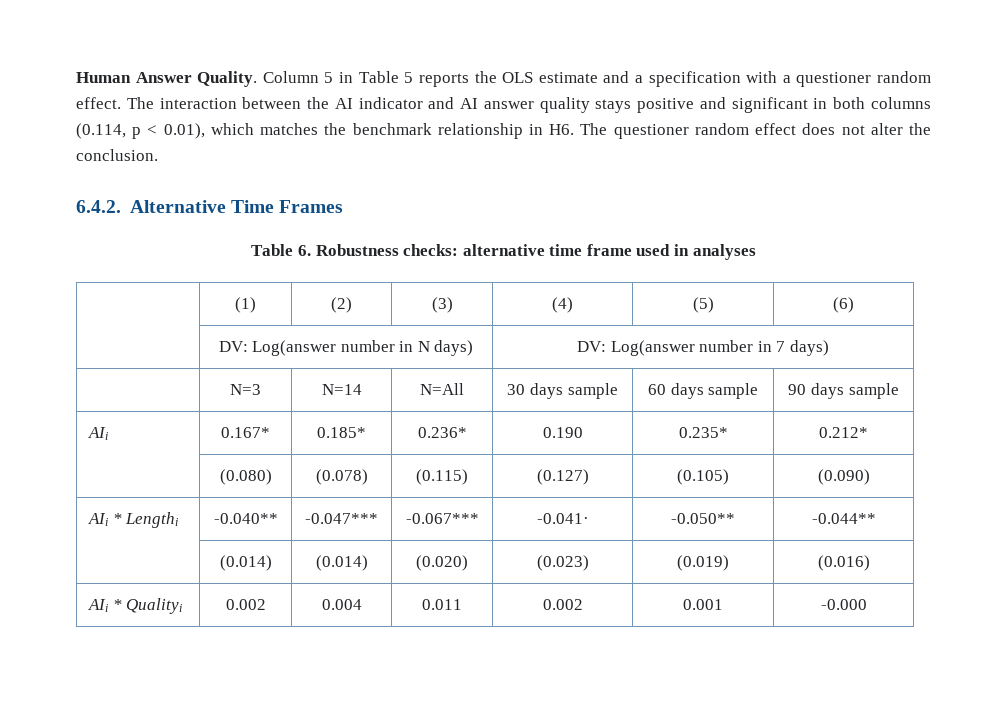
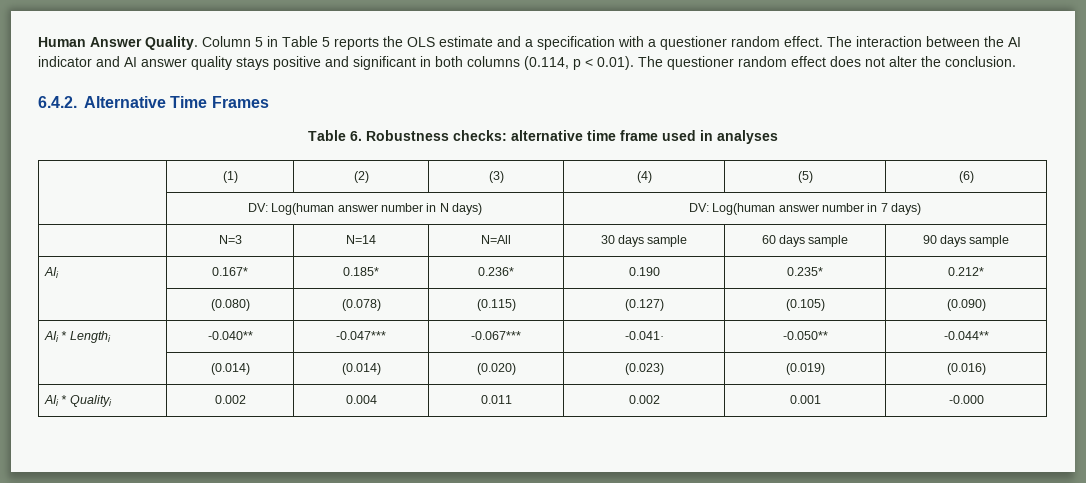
[163,123,575,139] 0.01), which matches the benchmark relationship in H6. -> [597,56,634,70] 0.01).
[252,340,337,356] Log(answer -> [271,203,378,215] Log(human answer
[610,340,695,356] Log(answer -> [712,203,819,215] Log(human answer

